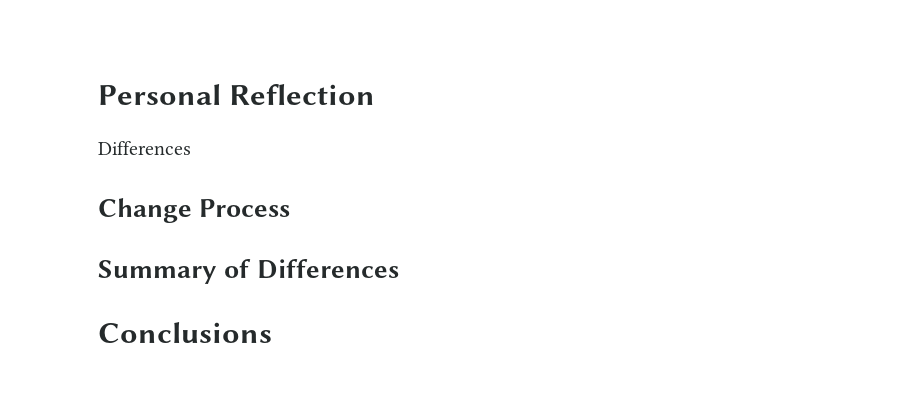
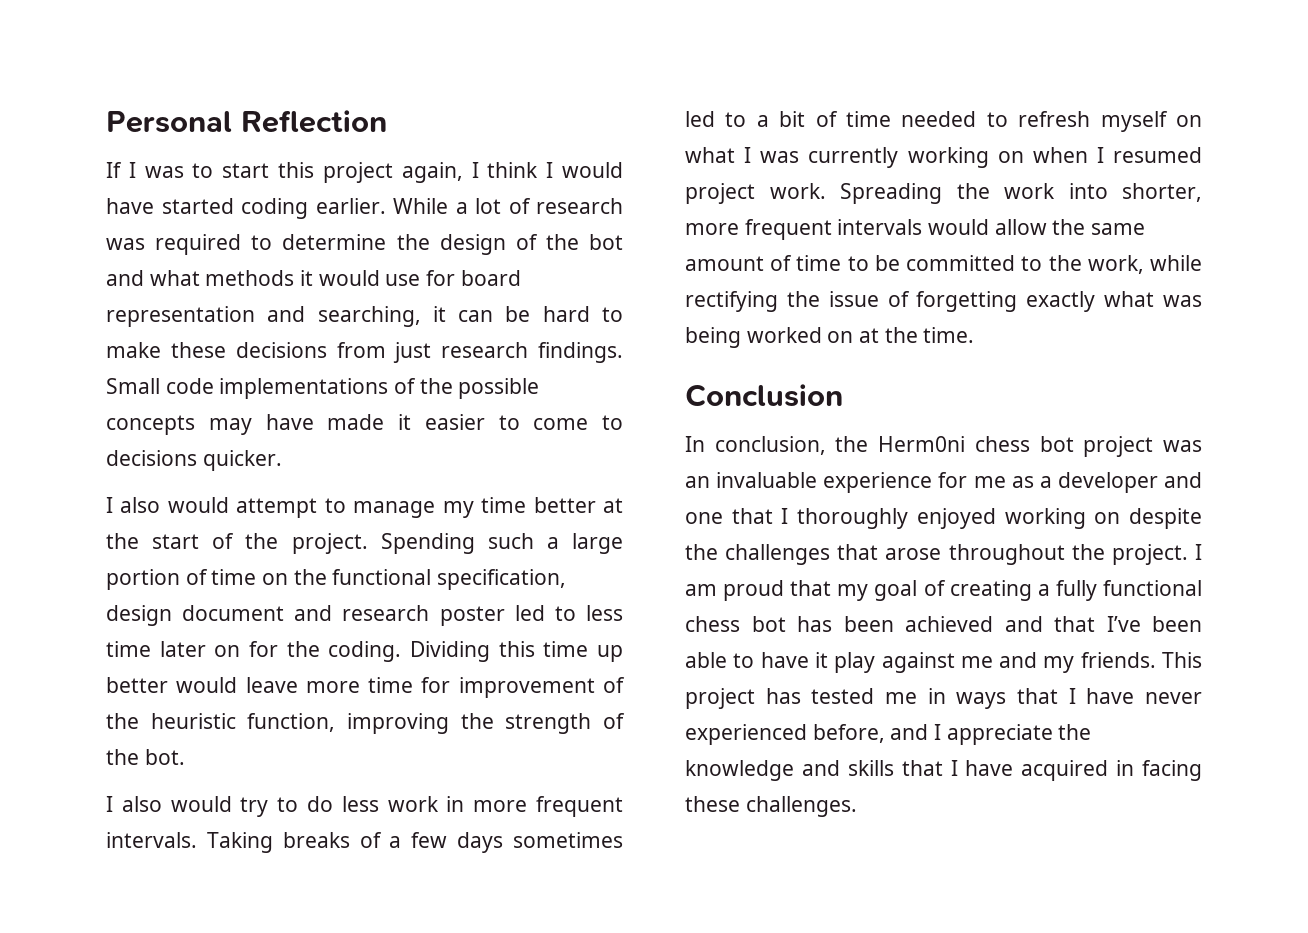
[98,141,191,155] [98,198,291,223] [98,259,399,284] [98,322,272,343] Differences // Change Process // Summary of Differences // Conclusions -> [106,162,623,183] [106,198,623,219] [106,234,623,255] [106,270,521,286] [106,306,623,327] [106,342,623,363] [106,378,540,399] [106,414,623,435] [106,450,282,471] [106,497,623,518] [106,533,623,554] [106,569,567,590] [106,605,624,626] [106,641,623,662] [106,677,625,698] [106,713,625,734] [106,749,185,765] [106,796,623,817] [106,832,623,853] [685,111,1202,132] [685,147,1202,168] [685,183,1202,204] [685,219,1146,240] [685,255,1202,274] [685,291,1202,312] [685,327,975,348] [685,384,843,407] [685,436,1202,457] [685,472,1202,493] [685,508,1202,529] [685,544,1202,565] [685,580,1202,601] [685,616,1202,632] [685,652,1202,673] [685,688,1202,709] [685,724,1092,745] [685,760,1202,781] [685,796,857,817] If I was to start this project again, I think I would have started coding earlier. While a lot of research was required to determine the design of the bot and what methods it would use for board representation and searching, it can be hard to make these decisions from just research findings. Small code implementations of the possible concepts may have made it easier to come to decisions quicker. // I also would attempt to manage my time better at the start of the project. Spending such a large portion of time on the functional specification, design document and research poster led to less time later on for the coding. Dividing this time up better would leave more time for improvement of the heuristic function, improving the strength of the bot. // I also would try to do less work in more frequent intervals. Taking breaks of a few days sometimes led to a bit of time needed to refresh myself on what I was currently working on when I resumed project work. Spreading the work into shorter, more frequent intervals would allow the same amount of time to be committed to the work, while rectifying the issue of forgetting exactly what was being worked on at the time. // Conclusion // In conclusion, the Herm0ni chess bot project was an invaluable experience for me as a developer and one that I thoroughly enjoyed working on despite the challenges that arose throughout the project. I am proud that my goal of creating a fully functional chess bot has been achieved and that I’ve been able to have it play against me and my friends. This project has tested me in ways that I have never experienced before, and I appreciate the knowledge and skills that I have acquired in facing these challenges.

